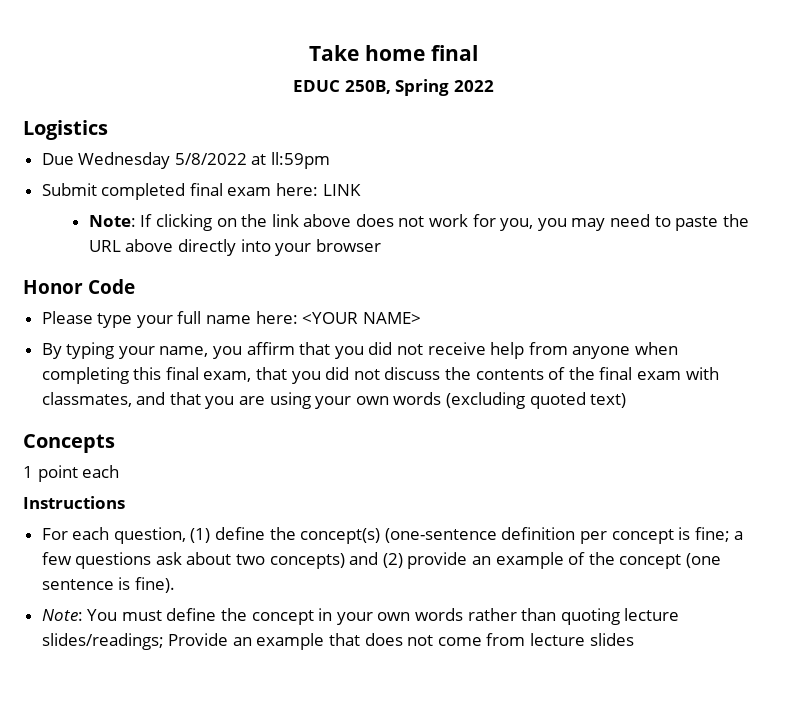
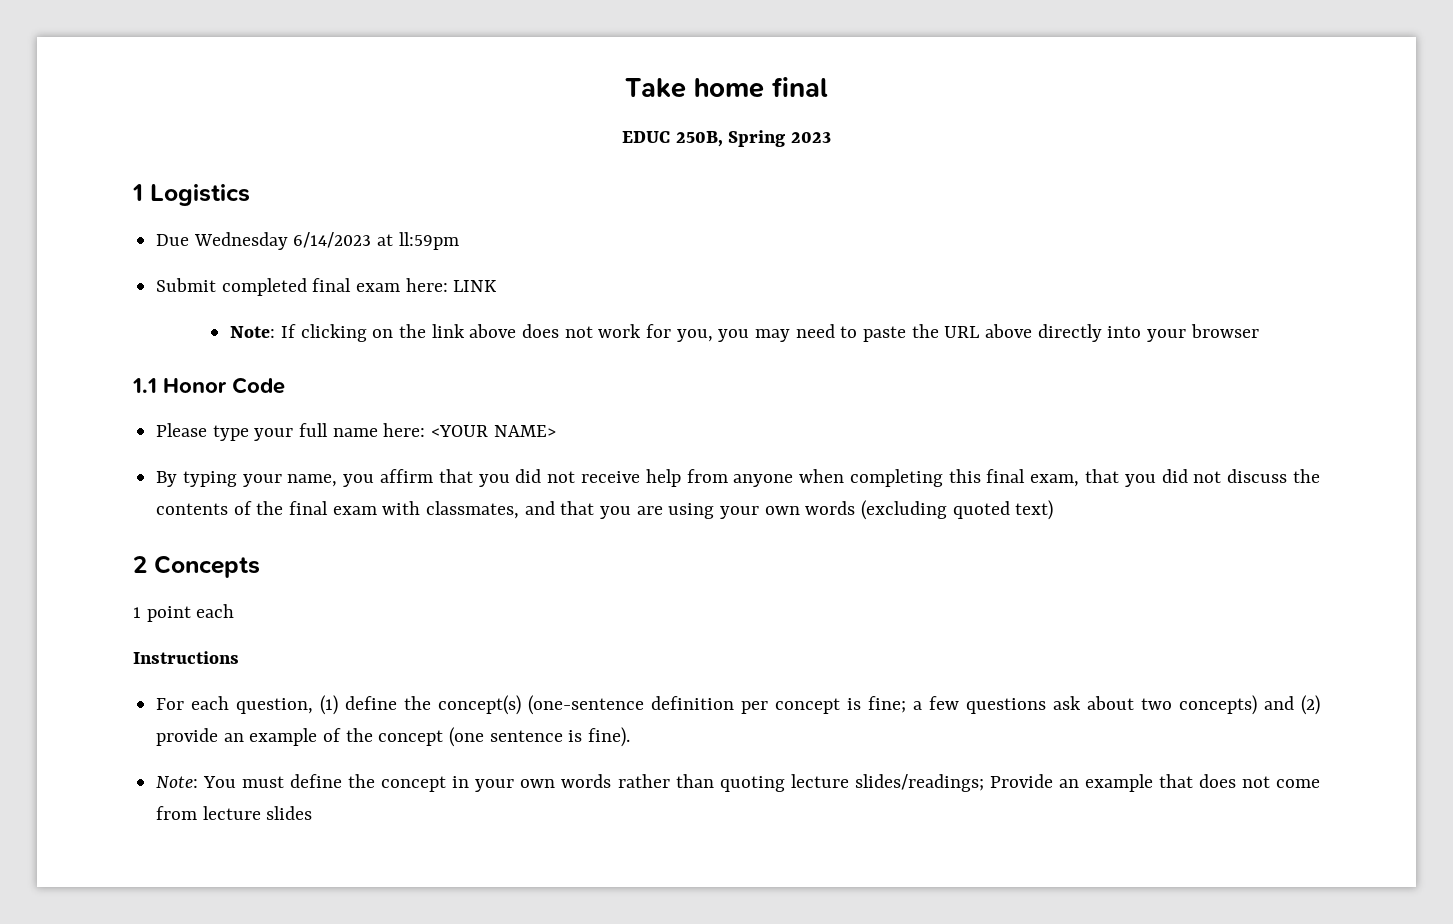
[453,80,494,92] 2022 // -> [791,132,832,143] [132,184,143,201] 2023 // 1
[174,153,247,165] 5/8/2022 -> [293,232,372,248] 6/14/2023
(381, 245) none -> [132,378,157,393] 1.1
(627, 400) none -> [133,556,147,573] 2

